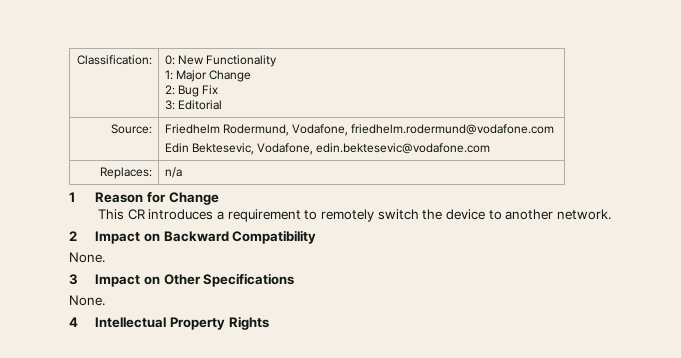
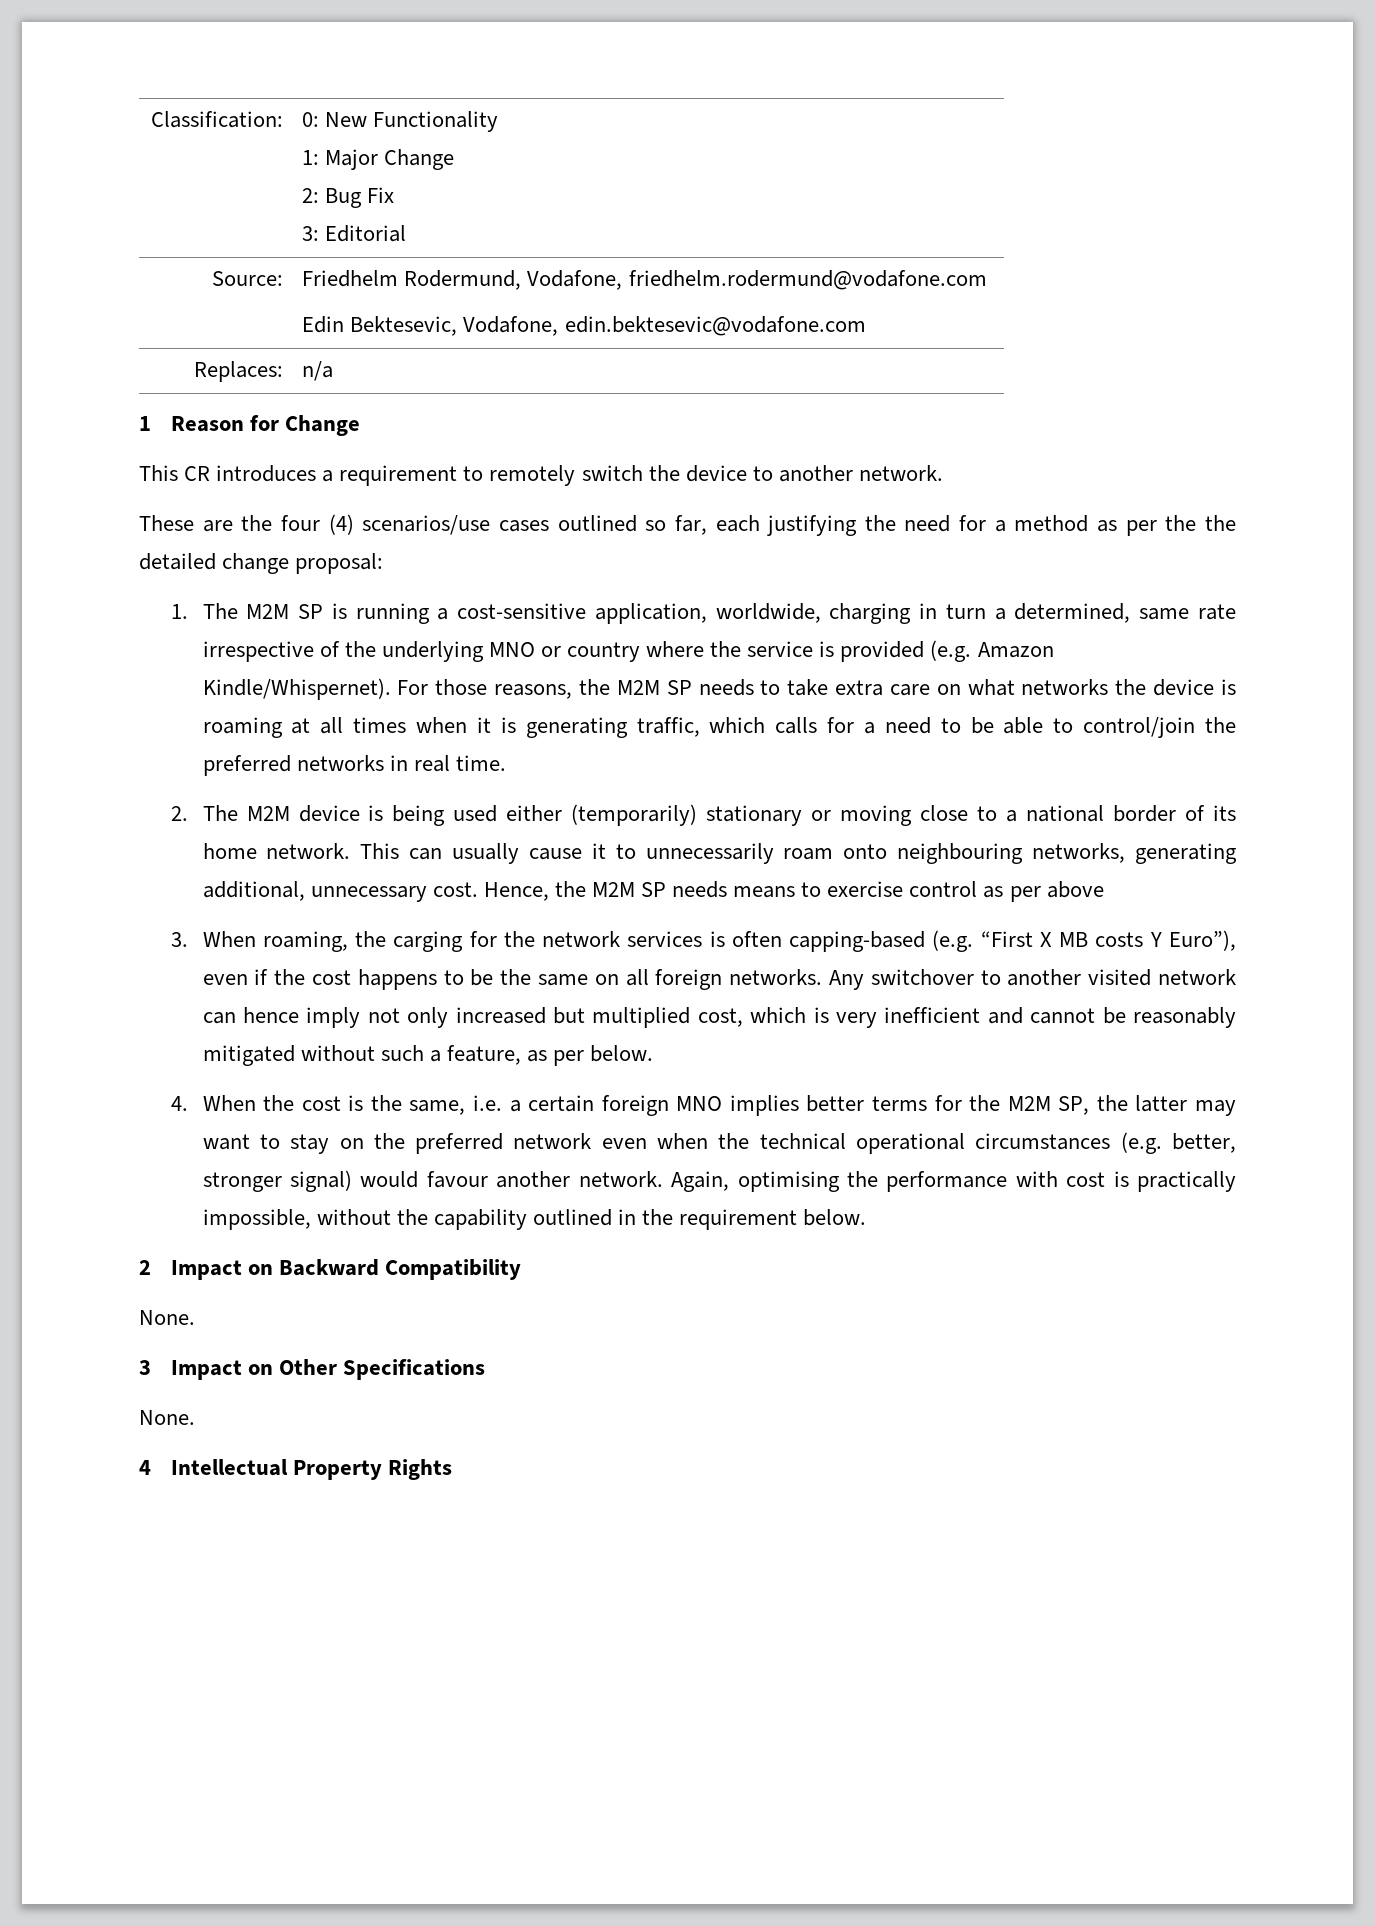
(611, 214) none -> [139,514,1236,536] [139,553,384,574] [170,603,1236,624] [202,640,1054,662] [202,678,1236,700] [202,717,1237,738] [202,755,506,776] [170,804,1236,826] [202,843,1237,864] [202,881,1104,902] [170,930,1237,952] [202,969,1236,990] [202,1007,1236,1028] [202,1045,654,1066] [170,1095,1236,1116] [202,1132,1236,1154] [202,1170,1237,1192] [202,1209,867,1230] // These are the four (4) scenarios/use cases outlined so far, each justifying the need for a method as per the the detailed change proposal: // 1. The M2M SP is running a cost-sensitive application, worldwide, charging in turn a determined, same rate irrespective of the underlying MNO or country where the service is provided (e.g. Amazon Kindle/Whispernet). For those reasons, the M2M SP needs to take extra care on what networks the device is roaming at all times when it is generating traffic, which calls for a need to be able to control/join the preferred networks in real time. // 2. The M2M device is being used either (temporarily) stationary or moving close to a national border of its home network. This can usually cause it to unnecessarily roam onto neighbouring networks, generating additional, unnecessary cost. Hence, the M2M SP needs means to exercise control as per above // 3. When roaming, the carging for the network services is often capping-based (e.g. “First X MB costs Y Euro”), even if the cost happens to be the same on all foreign networks. Any switchover to another visited network can hence imply not only increased but multiplied cost, which is very inefficient and cannot be reasonably mitigated without such a feature, as per below. // 4. When the cost is the same, i.e. a certain foreign MNO implies better terms for the M2M SP, the latter may want to stay on the preferred network even when the technical operational circumstances (e.g. better, stronger signal) would favour another network. Again, optimising the performance with cost is practically impossible, without the capability outlined in the requirement below.

